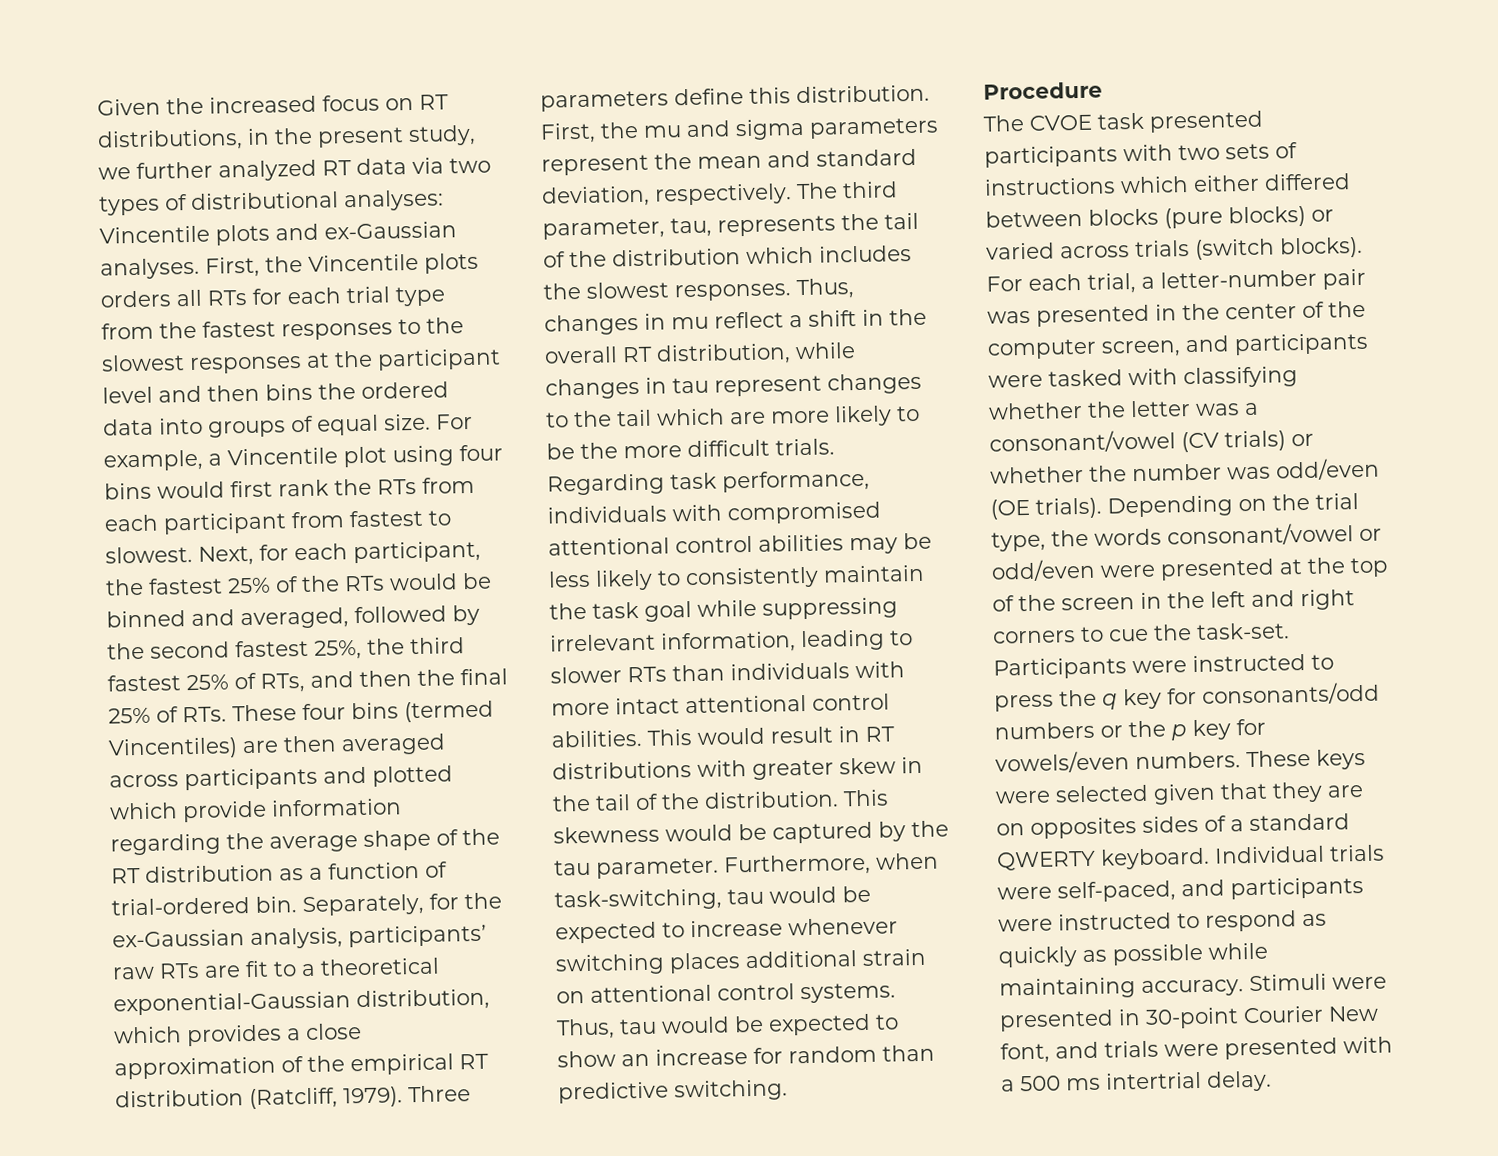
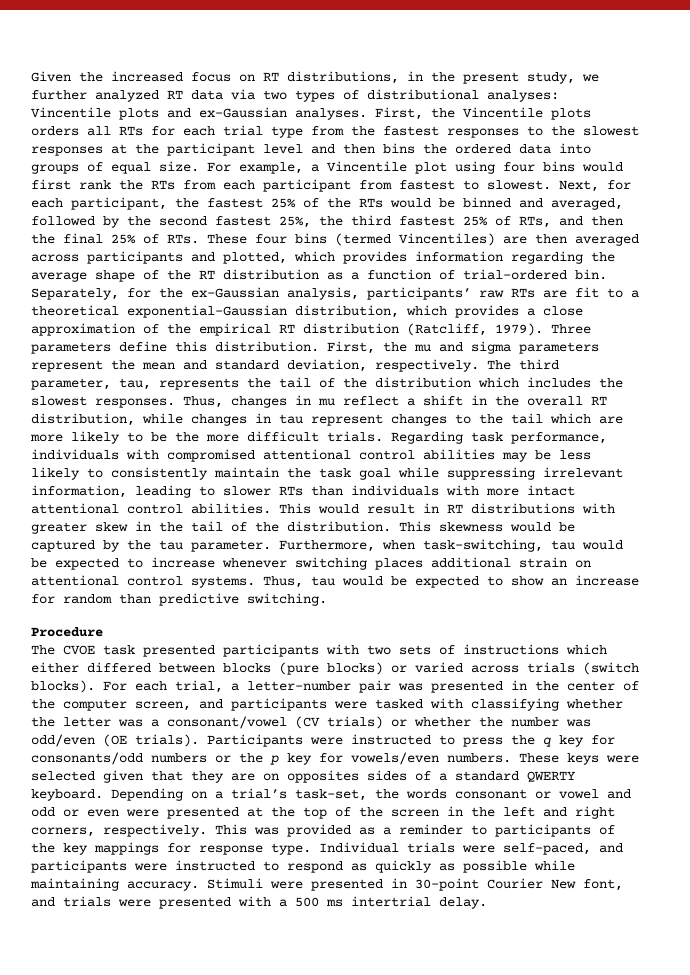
[372,765,453,787] [109,800,267,823] plotted which provide -> [223,251,407,264] plotted, which provides
[1107,493,1359,518] [991,522,1382,552] [991,557,1389,582] [992,589,1355,612] [993,622,1290,644] Depending on the trial type, the words consonant/vowel or odd/even were presented at the top of the screen in the left and right corners to cue the task-set. -> (199, 740) none
(1210, 858) none -> [111,788,631,801] [31,806,615,819] [31,824,615,837] [31,842,311,855] Depending on a trial’s task-set, the words consonant or vowel and odd or even were presented at the top of the screen in the left and right corners, respectively. This was provided as a reminder to participants of the key mappings for response type.

